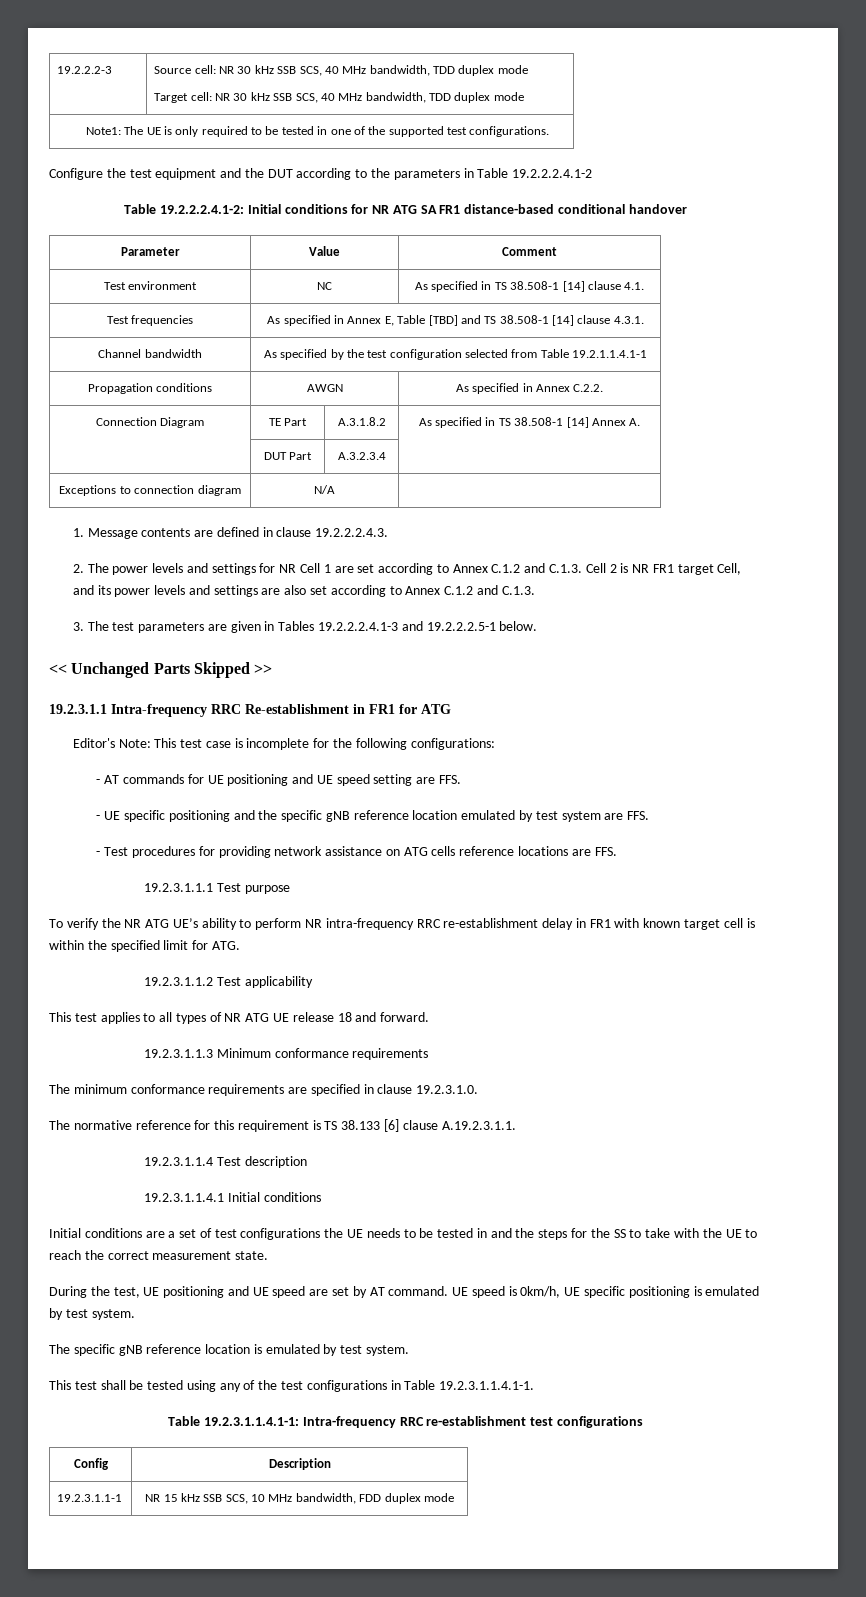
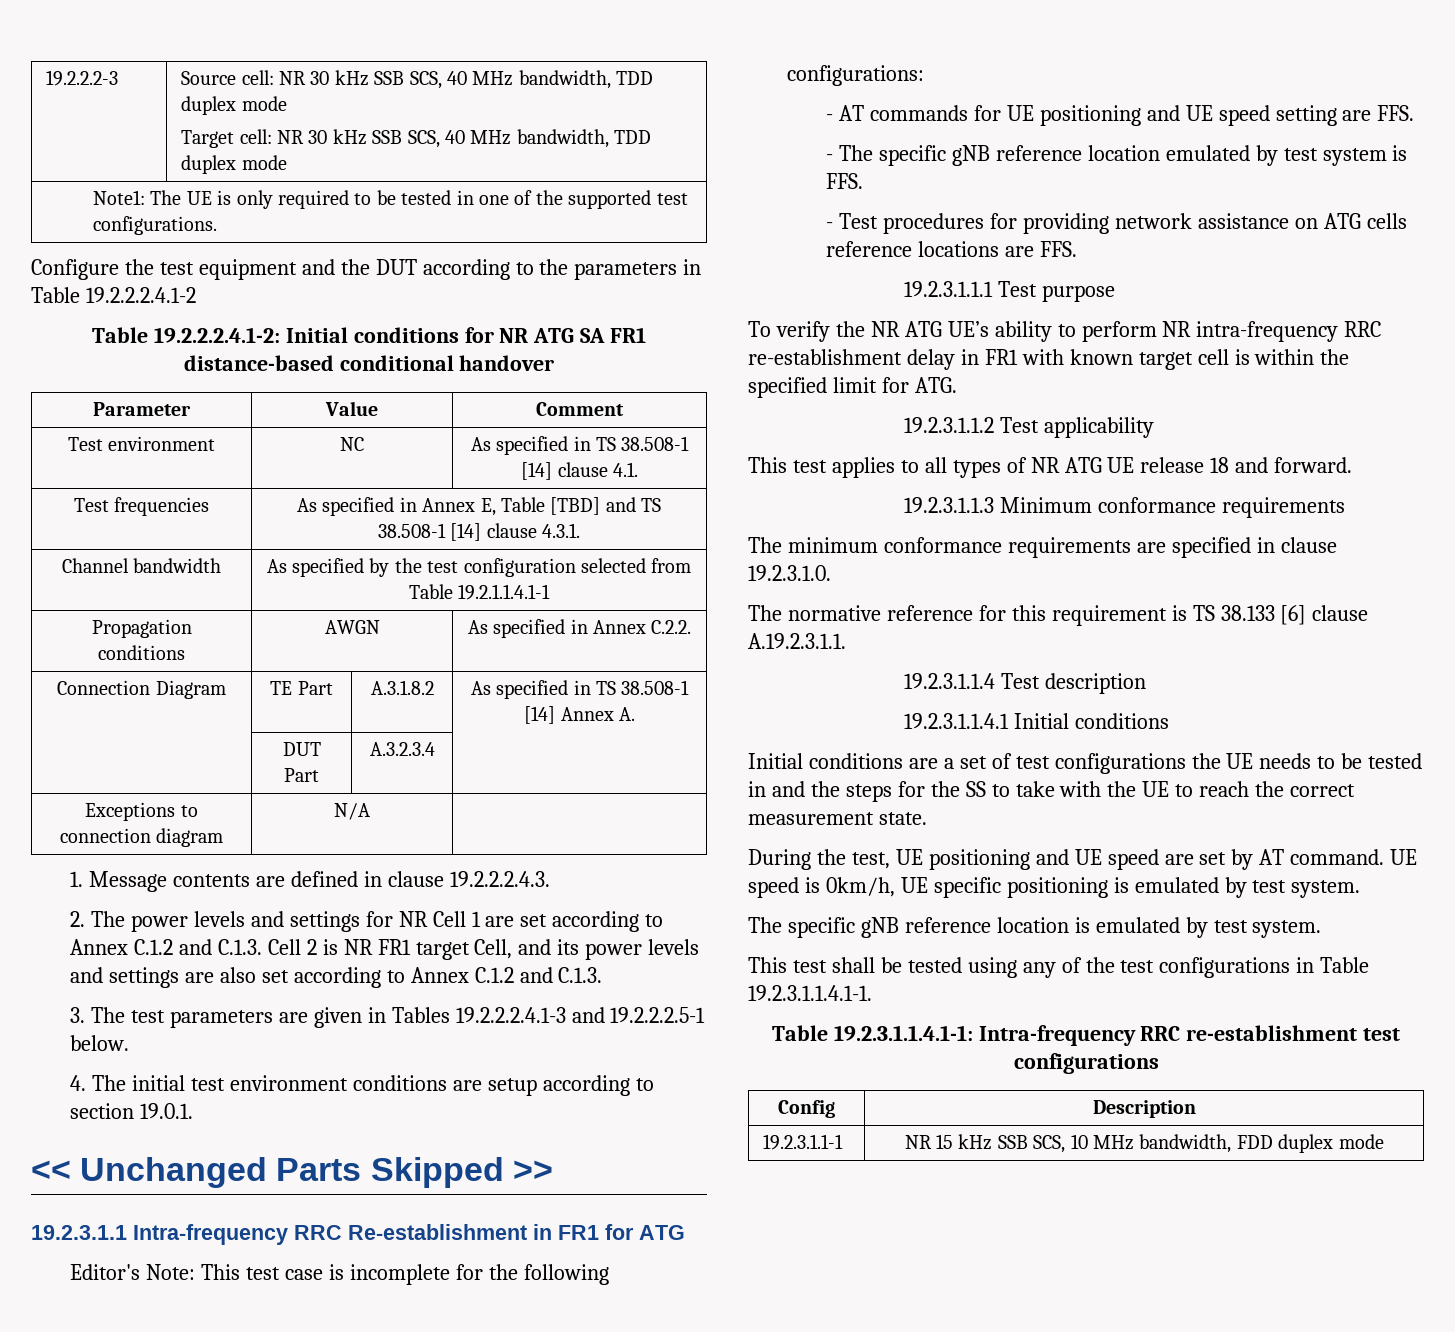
(538, 626) none -> [70,1075,654,1096] [70,1103,193,1119] // 4. The initial test environment conditions are setup according to section 19.0.1.
[104,810,278,822] UE specific positioning and the -> [839,145,874,161] The
[604,813,624,820] are -> [1392,145,1408,161] is

